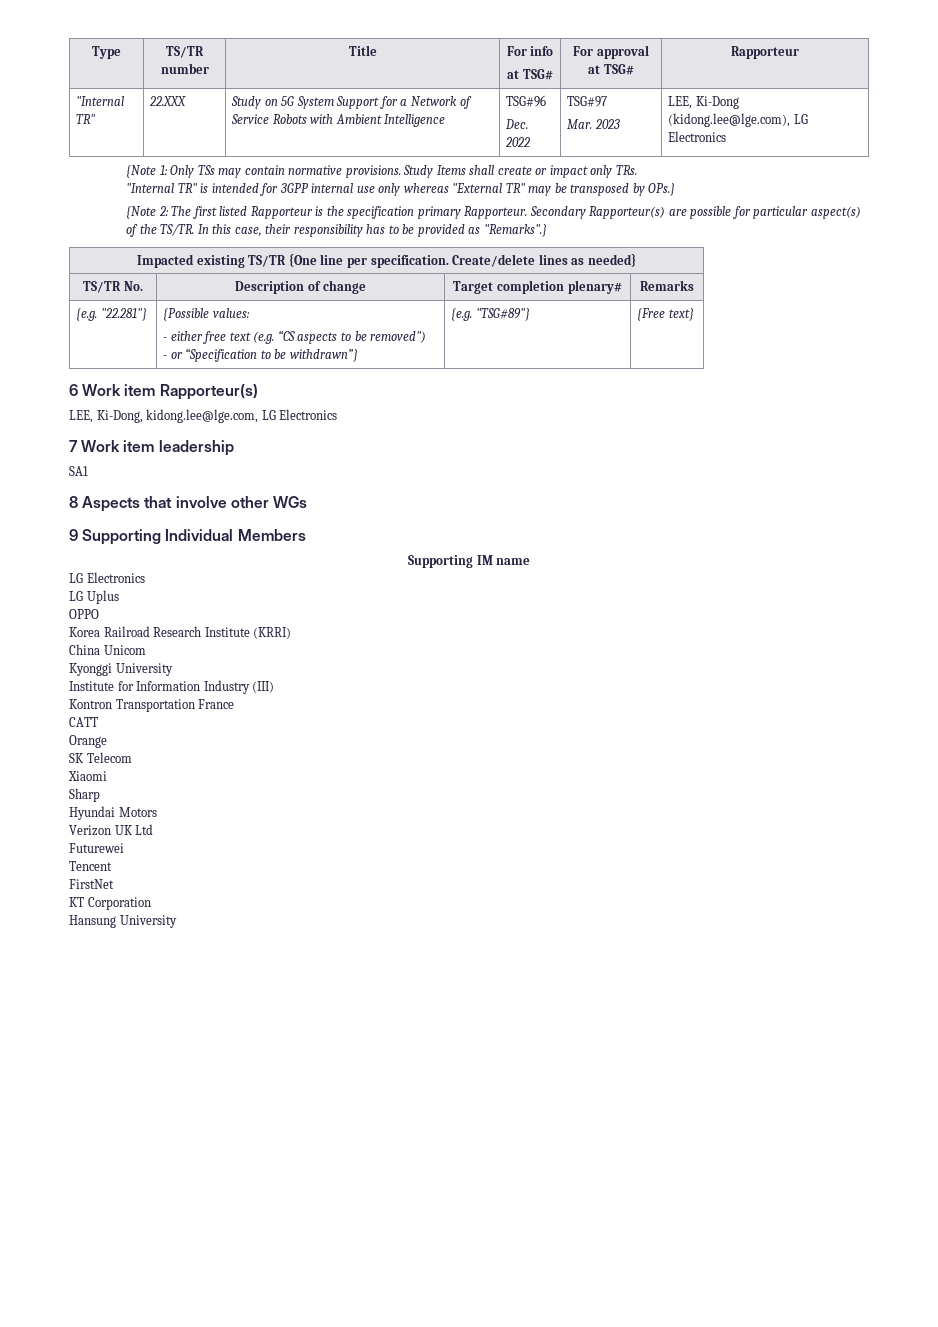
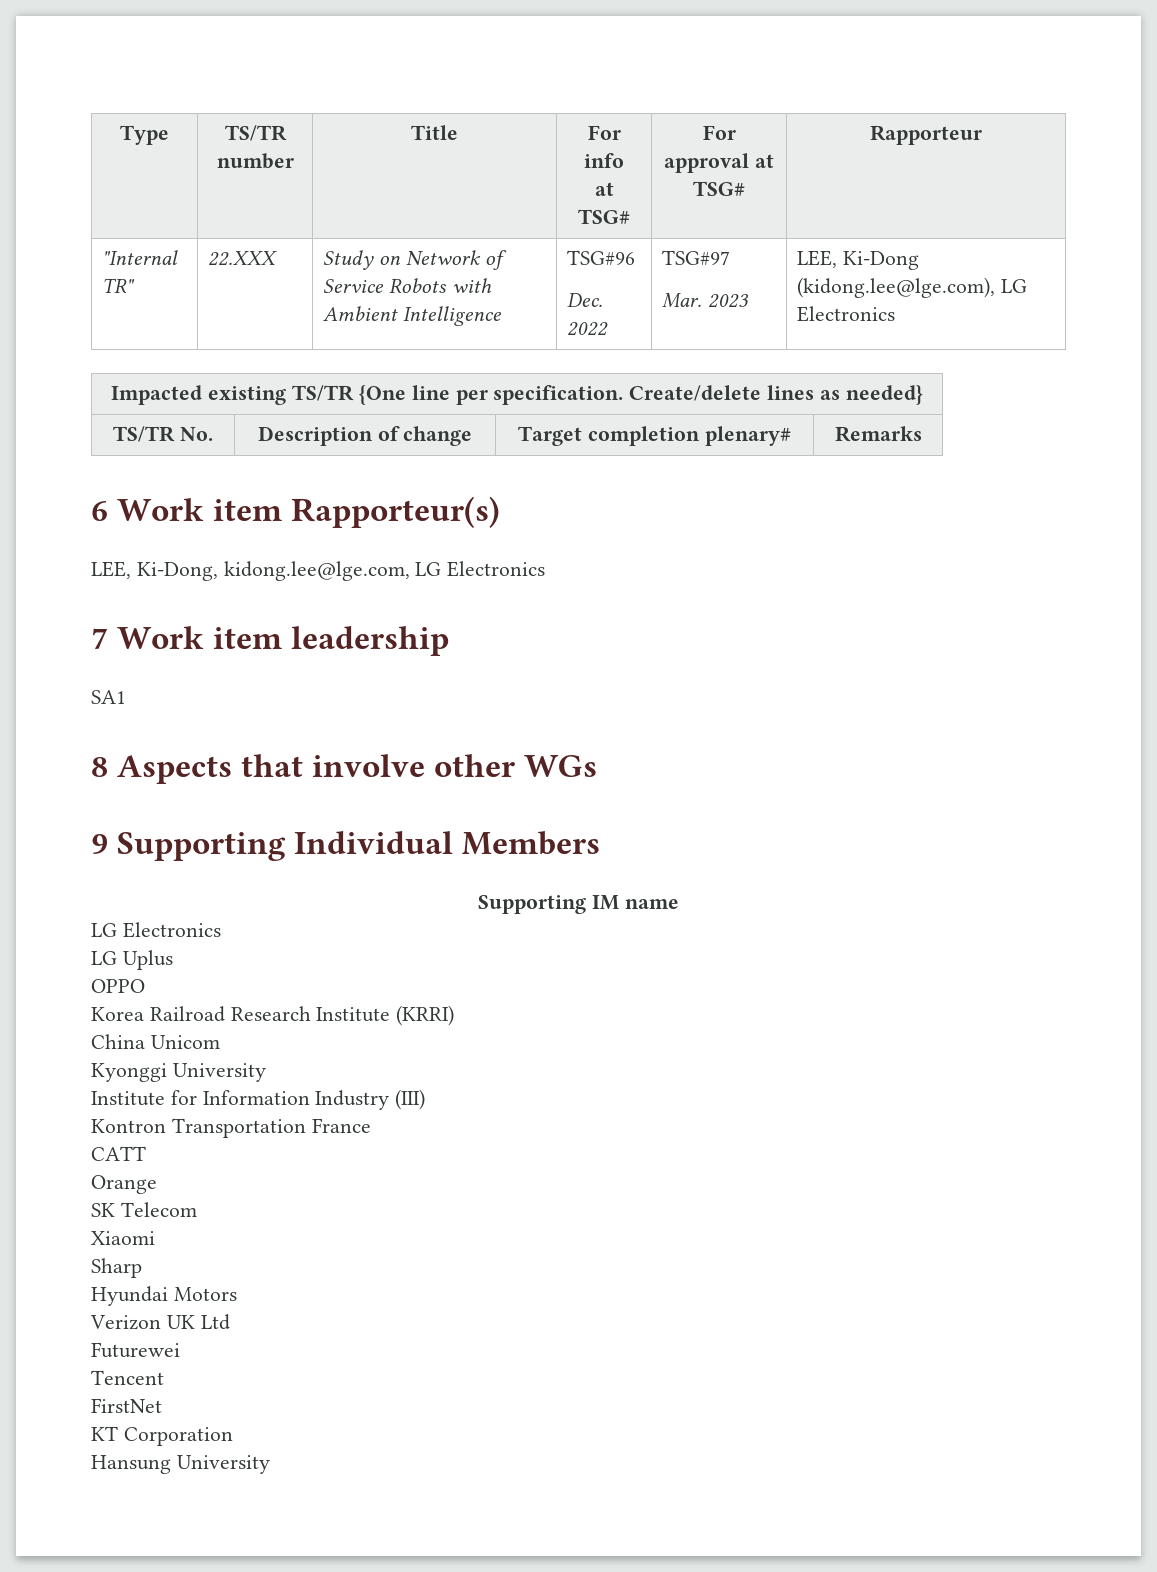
[281,96,408,109] 5G System Support for a -> (402, 260) none
[126,165,637,178] [126,183,676,196] [126,206,861,219] [126,224,547,237] // {Note 1: Only TSs may contain normative provisions. Study Items shall create or impact only TRs. // "Internal TR" is intended for 3GPP internal use only whereas "External TR" may be transposed by OPs.} // {Note 2: The first listed Rapporteur is the specification primary Rapporteur. Secondary Rapporteur(s) are possible for particular aspect(s) of the TS/TR. In this case, their responsibility has to be provided as "Remarks".} -> (896, 314) none
[76,308,147,321] [163,308,250,321] [163,330,427,344] [163,348,358,362] [451,308,530,321] [637,308,694,321] // {e.g. "22.281"} | {Possible values: // - either free text (e.g. “CS aspects to be removed") // - or “Specification to be withdrawn”} | {e.g. "TSG#89"} | {Free text} -> (922, 434) none

